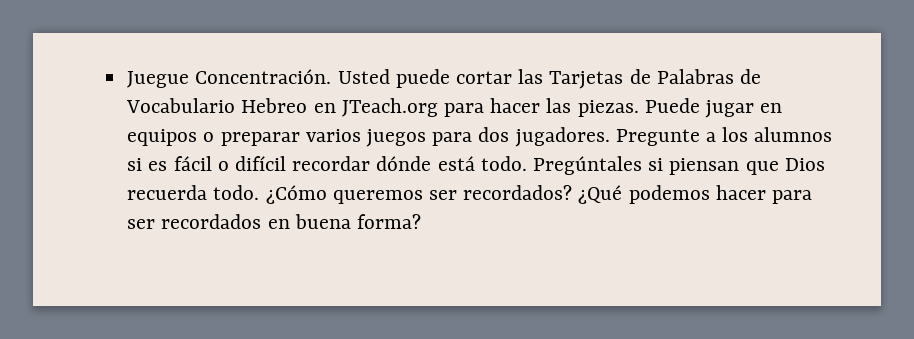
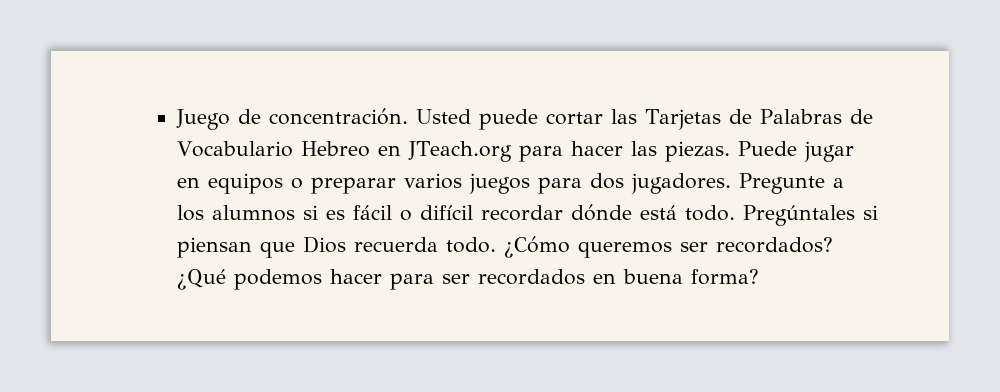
[127,69,332,88] Juegue Concentración. -> [175,108,408,130] Juego de concentración.

